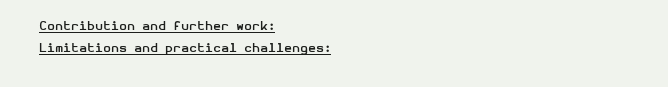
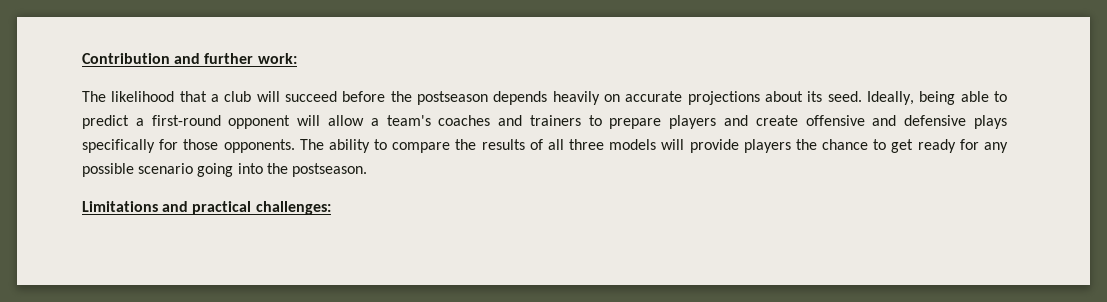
(275, 25) none -> [82,91,1008,105] [82,115,1007,129] [82,139,1008,153] [82,163,367,177] // The likelihood that a club will succeed before the postseason depends heavily on accurate projections about its seed. Ideally, being able to predict a first-round opponent will allow a team's coaches and trainers to prepare players and create offensive and defensive plays specifically for those opponents. The ability to compare the results of all three models will provide players the chance to get ready for any possible scenario going into the postseason.

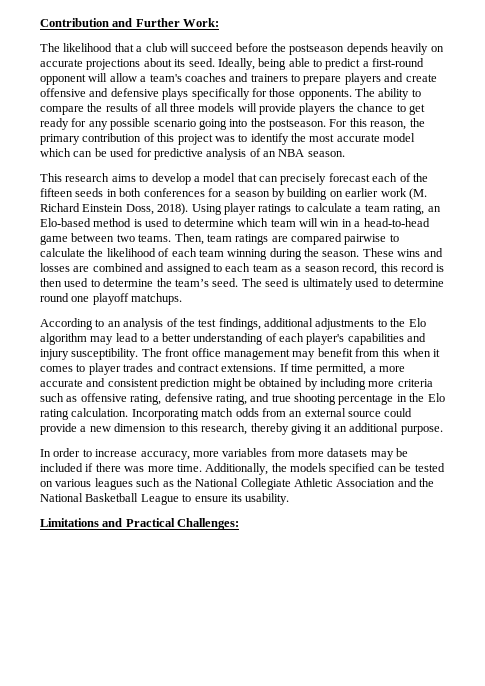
[204,53,297,64] further work: -> [135,18,220,27] Further Work:
(367, 170) none -> [329,118,425,130] [40,133,416,145] [40,148,345,160] [40,173,428,185] [40,188,427,200] [40,203,441,215] [40,218,430,227] [40,233,399,245] [40,248,443,260] [40,263,445,275] [40,278,444,290] [40,293,183,305] [40,318,426,330] [40,333,427,345] [40,348,441,360] [40,363,406,375] [40,378,433,390] [40,393,445,405] [40,408,413,420] [40,423,443,435] [40,448,409,460] [40,463,445,475] [40,478,435,490] [40,493,290,505] For this reason, the primary contribution of this project was to identify the most accurate model which can be used for predictive analysis of an NBA season. // This research aims to develop a model that can precisely forecast each of the fifteen seeds in both conferences for a season by building on earlier work (M. Richard Einstein Doss, 2018). Using player ratings to calculate a team rating, an Elo-based method is used to determine which team will win in a head-to-head game between two teams. Then, team ratings are compared pairwise to calculate the likelihood of each team winning during the season. These wins and losses are combined and assigned to each team as a season record, this record is then used to determine the team’s seed. The seed is ultimately used to determine round one playoff matchups. // According to an analysis of the test findings, additional adjustments to the Elo algorithm may lead to a better understanding of each player's capabilities and injury susceptibility. The front office management may benefit from this when it comes to player trades and contract extensions. If time permitted, a more accurate and consistent prediction might be obtained by including more criteria such as offensive rating, defensive rating, and true shooting percentage in the Elo rating calculation. Incorporating match odds from an external source could provide a new dimension to this research, thereby giving it an additional purpose. // In order to increase accuracy, more variables from more datasets may be included if there was more time. Additionally, the models specified can be tested on various leagues such as the National Collegiate Athletic Association and the National Basketball League to ensure its usability.
[192,201,331,215] practical challenges: -> [125,518,240,530] Practical Challenges:

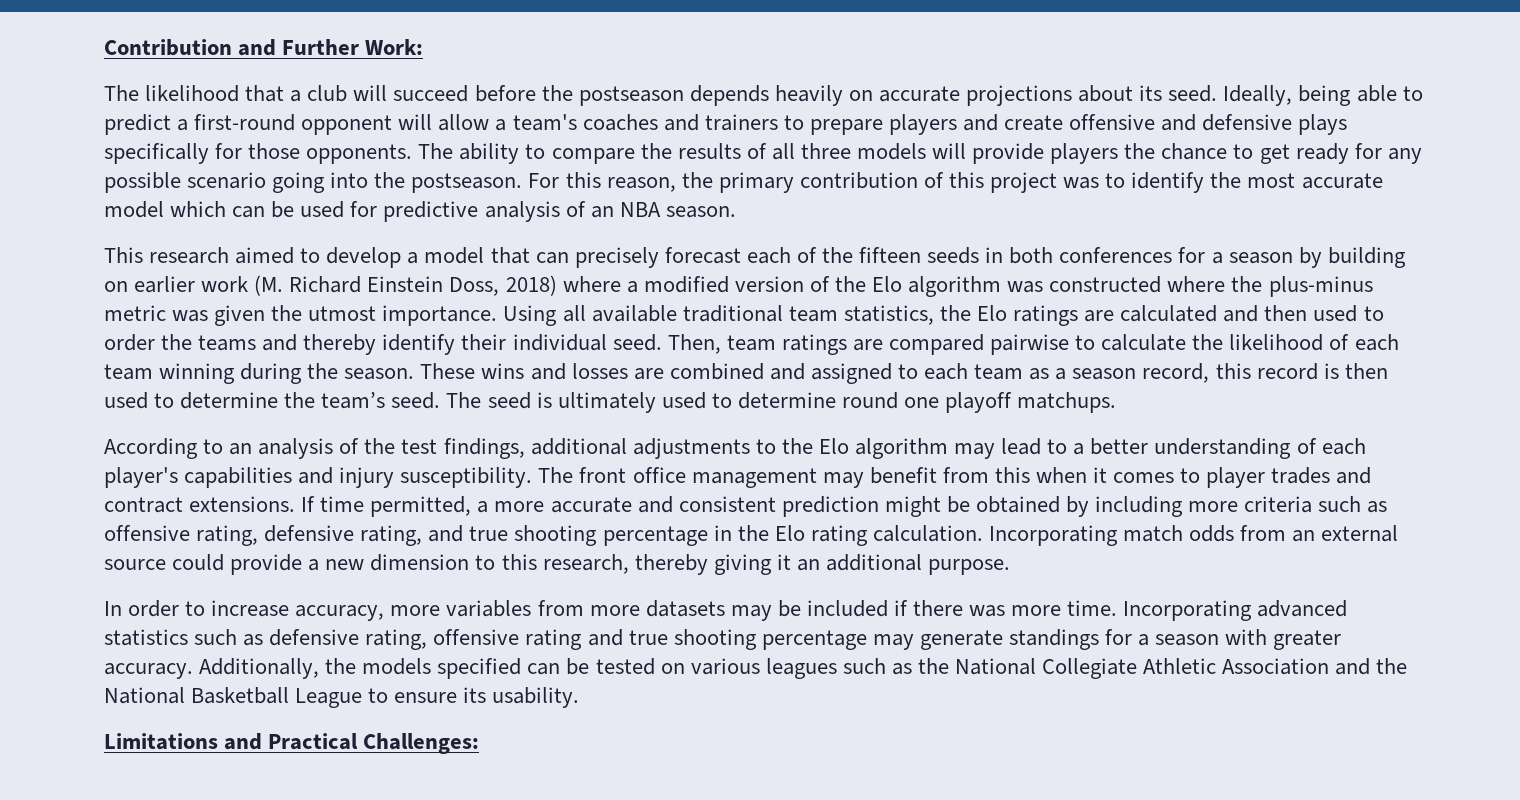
[111,174,136,182] aims -> [235,247,295,264] aimed
[157,203,441,215] [40,218,430,227] [40,233,172,245] 2018). Using player ratings to calculate a team rating, an Elo-based method is used to determine which team will win in a head-to-head game between two teams. -> [505,275,1373,297] [104,305,1384,326] [104,334,662,355] 2018) where a modified version of the Elo algorithm was constructed where the plus-minus metric was given the utmost importance. Using all available traditional team statistics, the Elo ratings are calculated and then used to order the teams and thereby identify their individual seed.
(202, 468) none -> [1123,600,1348,621] [104,629,1342,650] [104,663,193,679] Incorporating advanced statistics such as defensive rating, offensive rating and true shooting percentage may generate standings for a season with greater accuracy.

